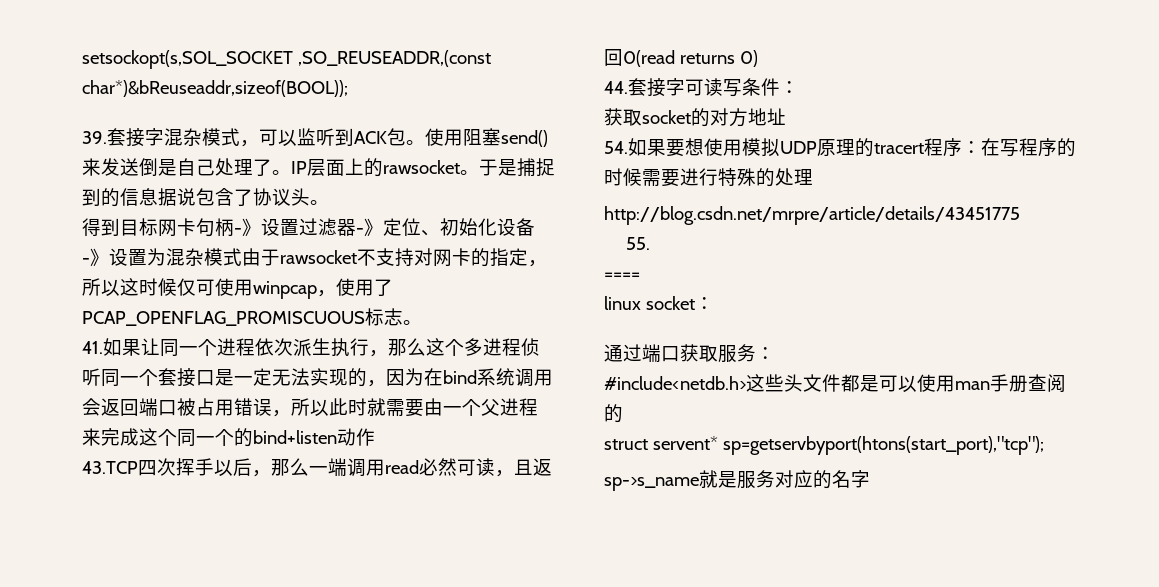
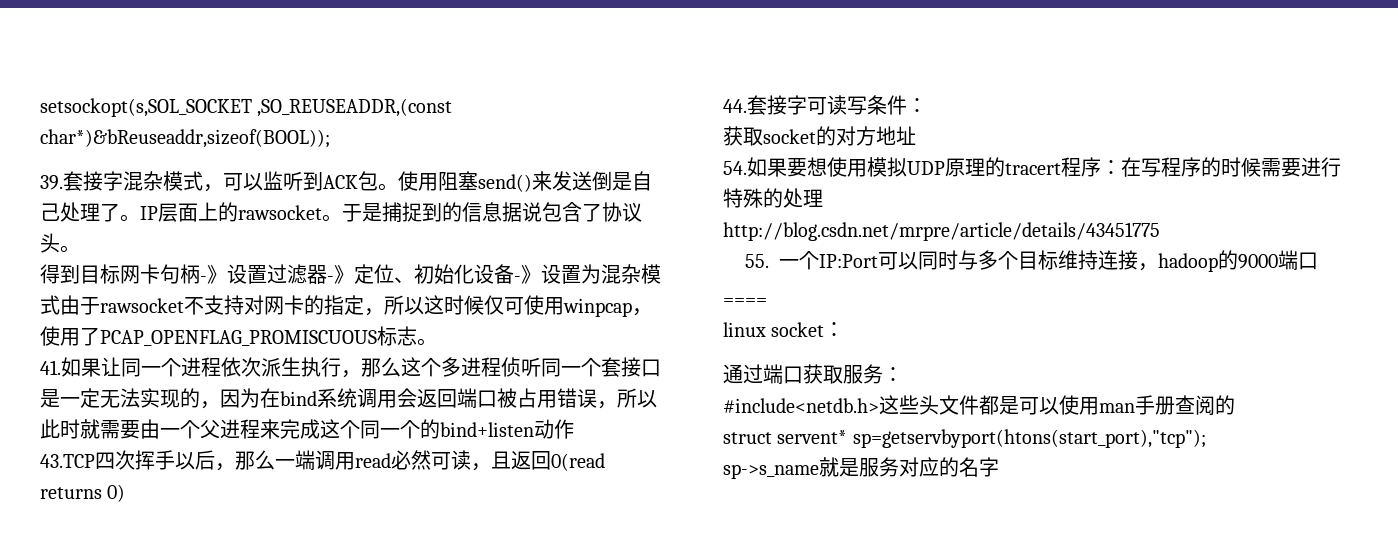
(650, 243) none -> [779,250,1319,272] 一个IP:Port可以同时与多个目标维持连接，hadoop的9000端口

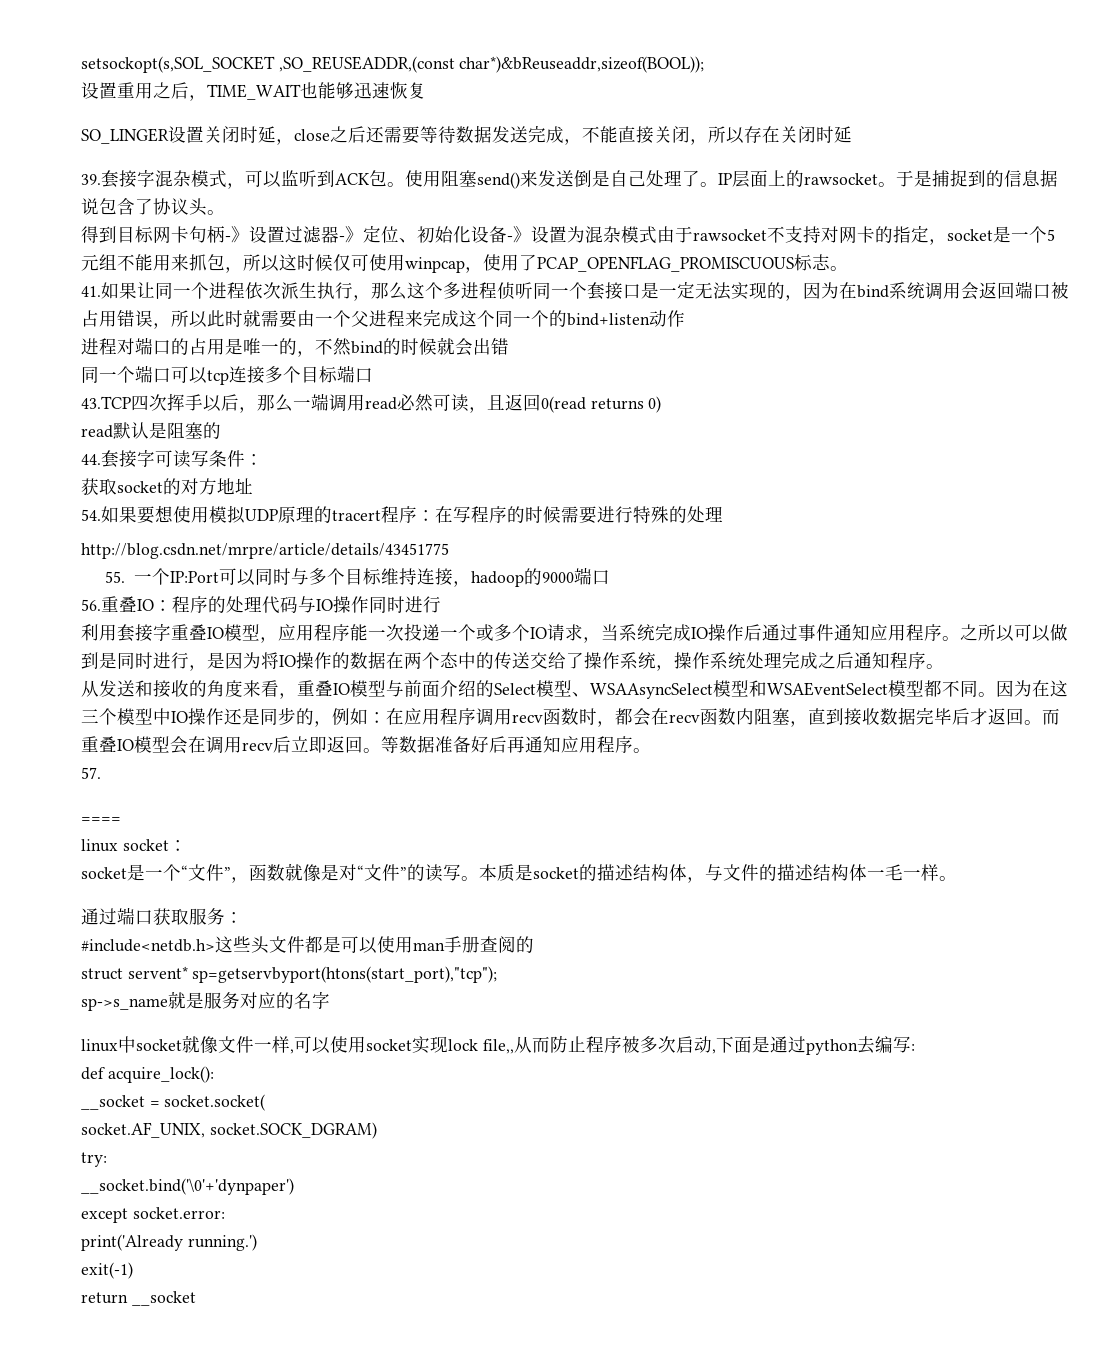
(330, 138) none -> [81,82,426,101] [81,125,852,145] // 设置重用之后，TIME_WAIT也能够迅速恢复 // SO_LINGER设置关闭时延，close之后还需要等待数据发送完成，不能直接关闭，所以存在关闭时延
(384, 312) none -> [947,226,1055,243] [81,254,243,273] socket是一个5元组不能用来抓包，
(574, 429) none -> [81,337,509,357] [81,365,373,385] // 进程对端口的占用是唯一的，不然bind的时候就会出错 // 同一个端口可以tcp连接多个目标端口
(126, 493) none -> [81,422,221,439] // read默认是阻塞的
[723,298,767,306] [723,322,845,337] ==== // linux socket： -> [81,596,441,614] [81,623,1068,643] [81,651,944,671] [81,680,1068,699] [81,707,1060,727] [81,735,651,754] [81,767,101,779] [81,817,121,823] [81,839,187,852] [81,863,957,883] 56.重叠IO：程序的处理代码与IO操作同时进行 // 利用套接字重叠IO模型，应用程序能一次投递一个或多个IO请求，当系统完成IO操作后通过事件通知应用程序。之所以可以做到是同时进行，是因为将IO操作的数据在两个态中的传送交给了操作系统，操作系统处理完成之后通知程序。 // 从发送和接收的角度来看，重叠IO模型与前面介绍的Select模型、WSAAsyncSelect模型和WSAEventSelect模型都不同。因为在这三个模型中IO操作还是同步的，例如：在应用程序调用recv函数时，都会在recv函数内阻塞，直到接收数据完毕后才返回。而重叠IO模型会在调用recv后立即返回。等数据准备好后再通知应用程序。 // 57. // ==== // linux socket： // socket是一个“文件”，函数就像是对“文件”的读写。本质是socket的描述结构体，与文件的描述结构体一毛一样。
(999, 467) none -> [81,1035,915,1055] [81,1066,214,1083] [81,1094,266,1111] [81,1122,377,1139] [81,1152,107,1167] [81,1178,294,1195] [81,1207,225,1223] [81,1234,257,1251] [81,1262,133,1279] [81,1291,196,1306] // linux中socket就像文件一样,可以使用socket实现lock file,,从而防止程序被多次启动,下面是通过python去编写: // def acquire_lock(): // __socket = socket.socket( // socket.AF_UNIX, socket.SOCK_DGRAM) // try: // __socket.bind('\0'+'dynpaper') // except socket.error: // print('Already running.') // exit(-1) // return __socket

